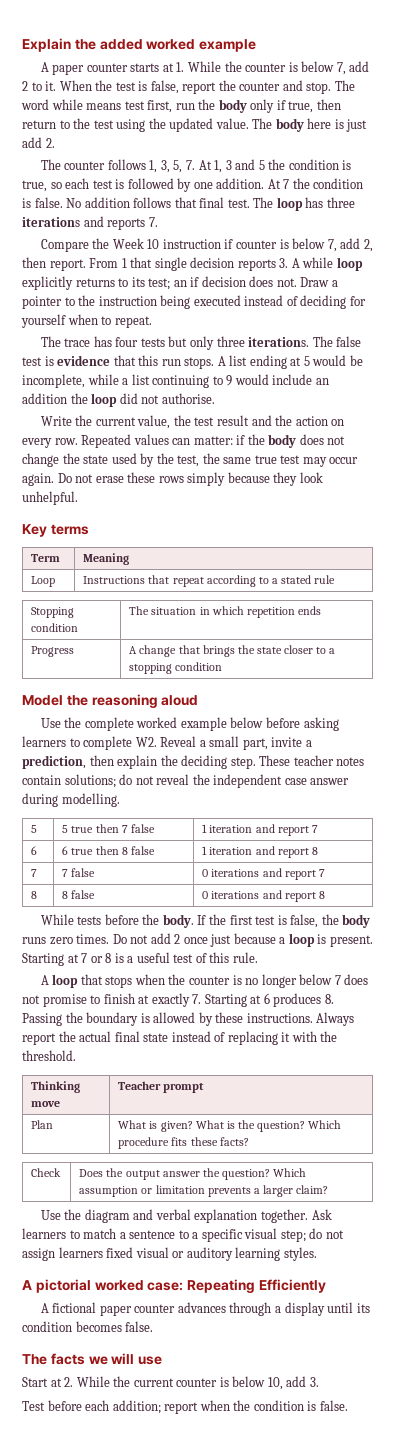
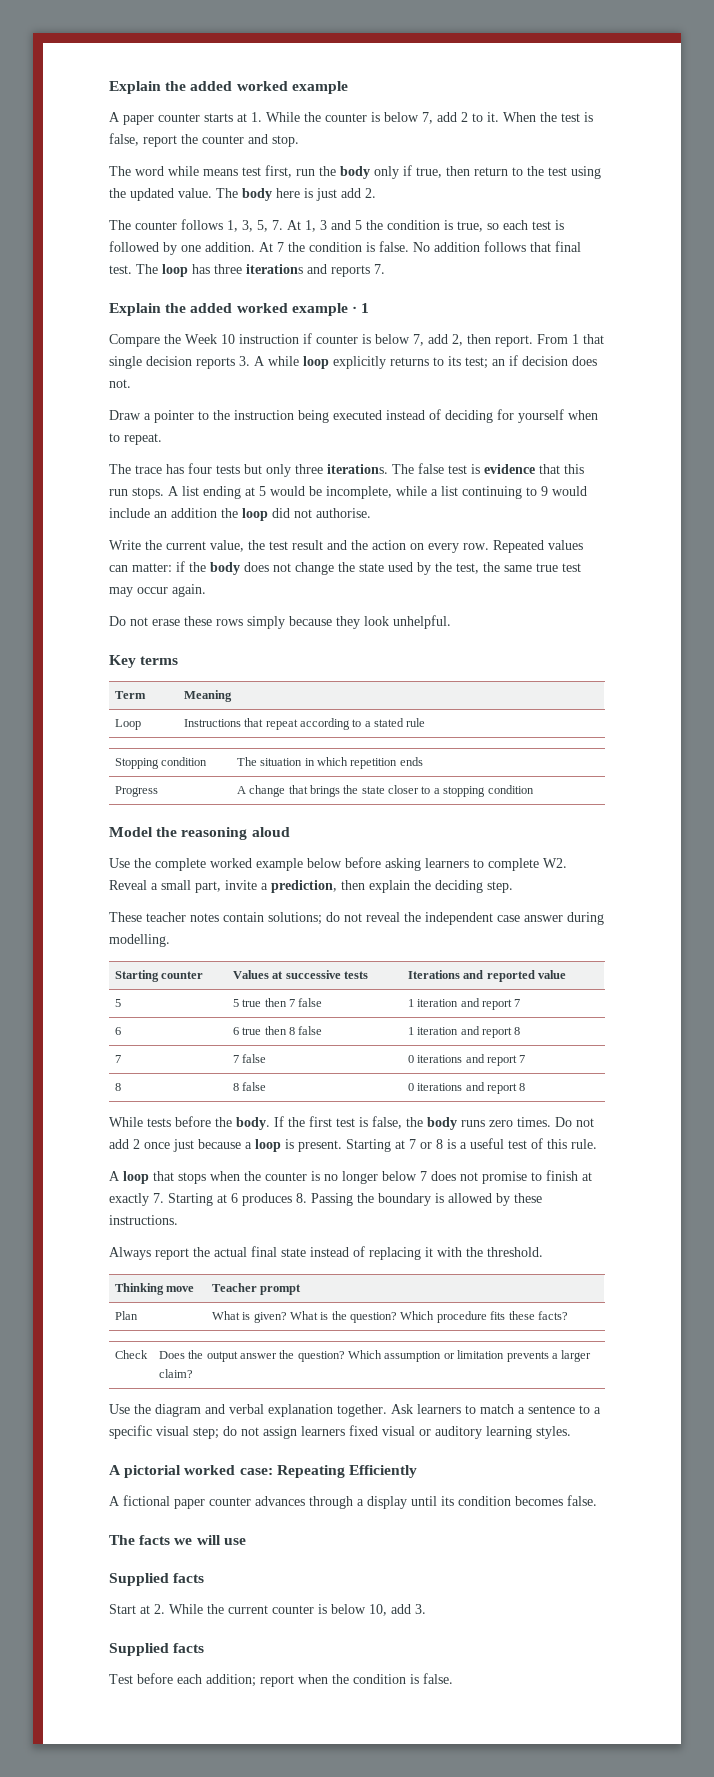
(332, 88) none -> (299, 141) //
(158, 222) none -> [109,303,370,316] // Explain the added worked example · 1
(297, 282) none -> (131, 383) //
(54, 479) none -> (206, 590) //
(256, 763) none -> (513, 887) //
(120, 800) none -> [114,970,204,982] [232,970,368,979] [407,970,566,982] // Starting counter | Values at successive tests | Iterations and reported value
(313, 1018) none -> (178, 1220) //
(163, 1360) none -> [109,1573,205,1586] // Supplied facts
(319, 1382) none -> [109,1643,205,1656] // Supplied facts

